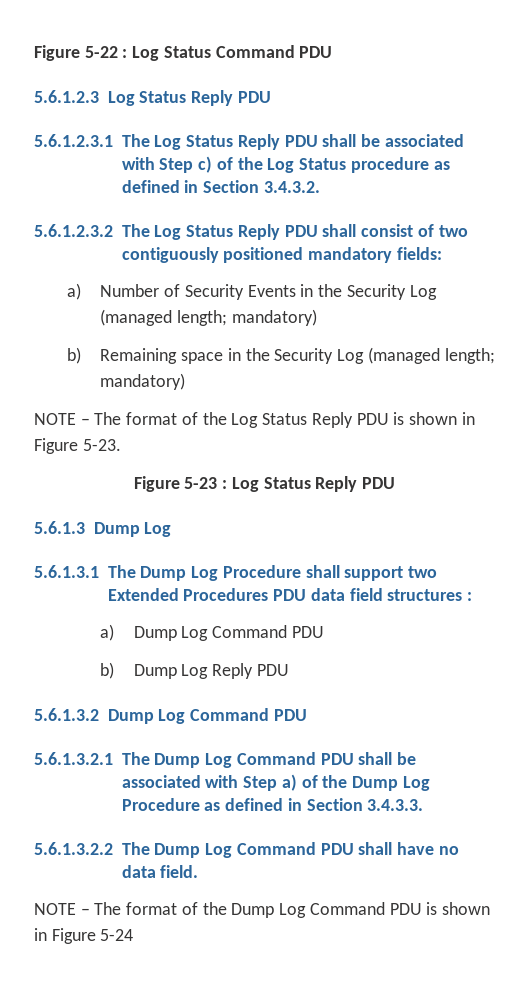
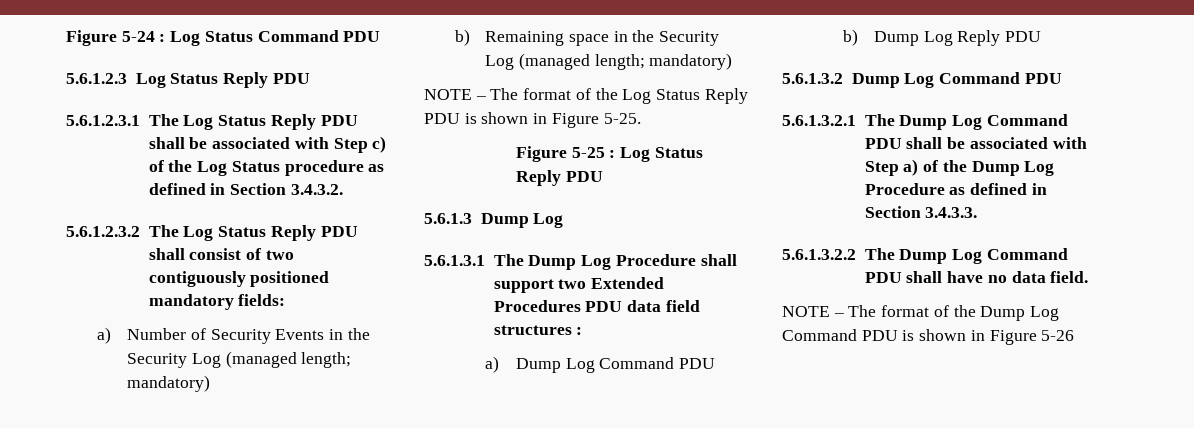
[34,45,118,61] Figure 5-22 -> [66,30,155,46] Figure 5-24
[82,439,121,451] [133,476,218,492] 5-23. // Figure 5-23 -> [603,113,641,124] [515,146,605,162] 5-25. // Figure 5-25
[100,929,134,941] 5-24 -> [1041,330,1075,341] 5-26

